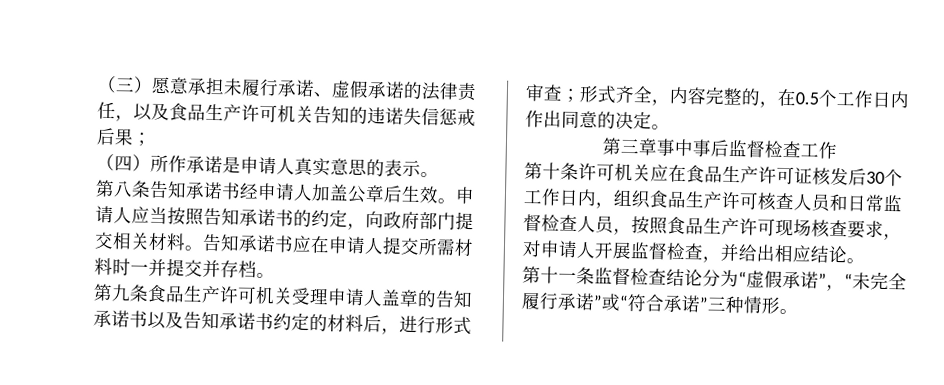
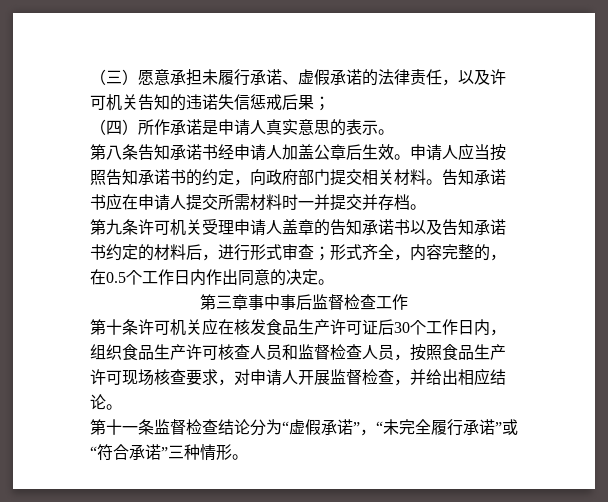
[169,103,242,122] 食品生产 -> (490, 77) none
[147,284,221,304] 食品生产 -> (138, 227) none
(687, 173) none -> [234,319,266,335] 核发
[812,167,849,186] 核发 -> (378, 327) none
[847,194,885,212] 日常 -> (298, 352) none

